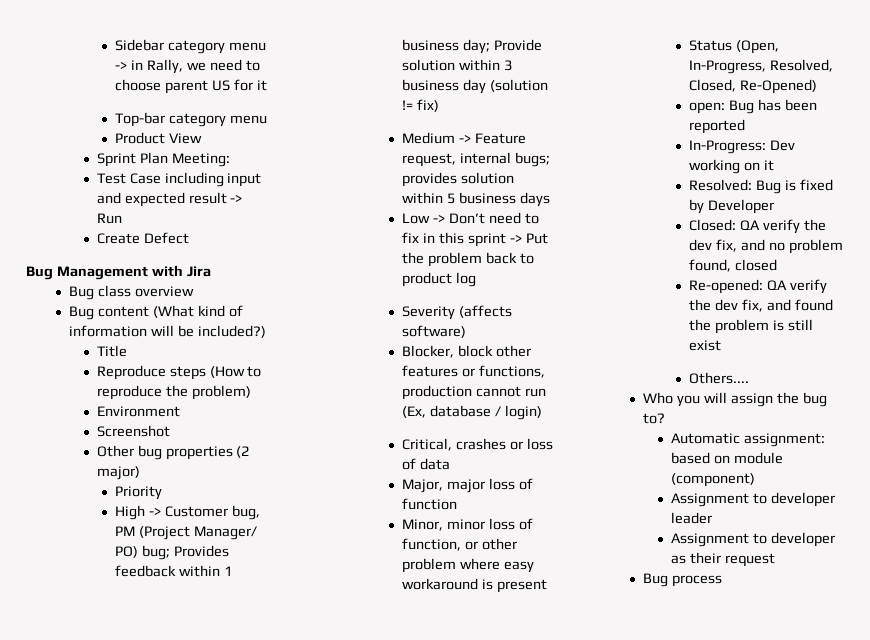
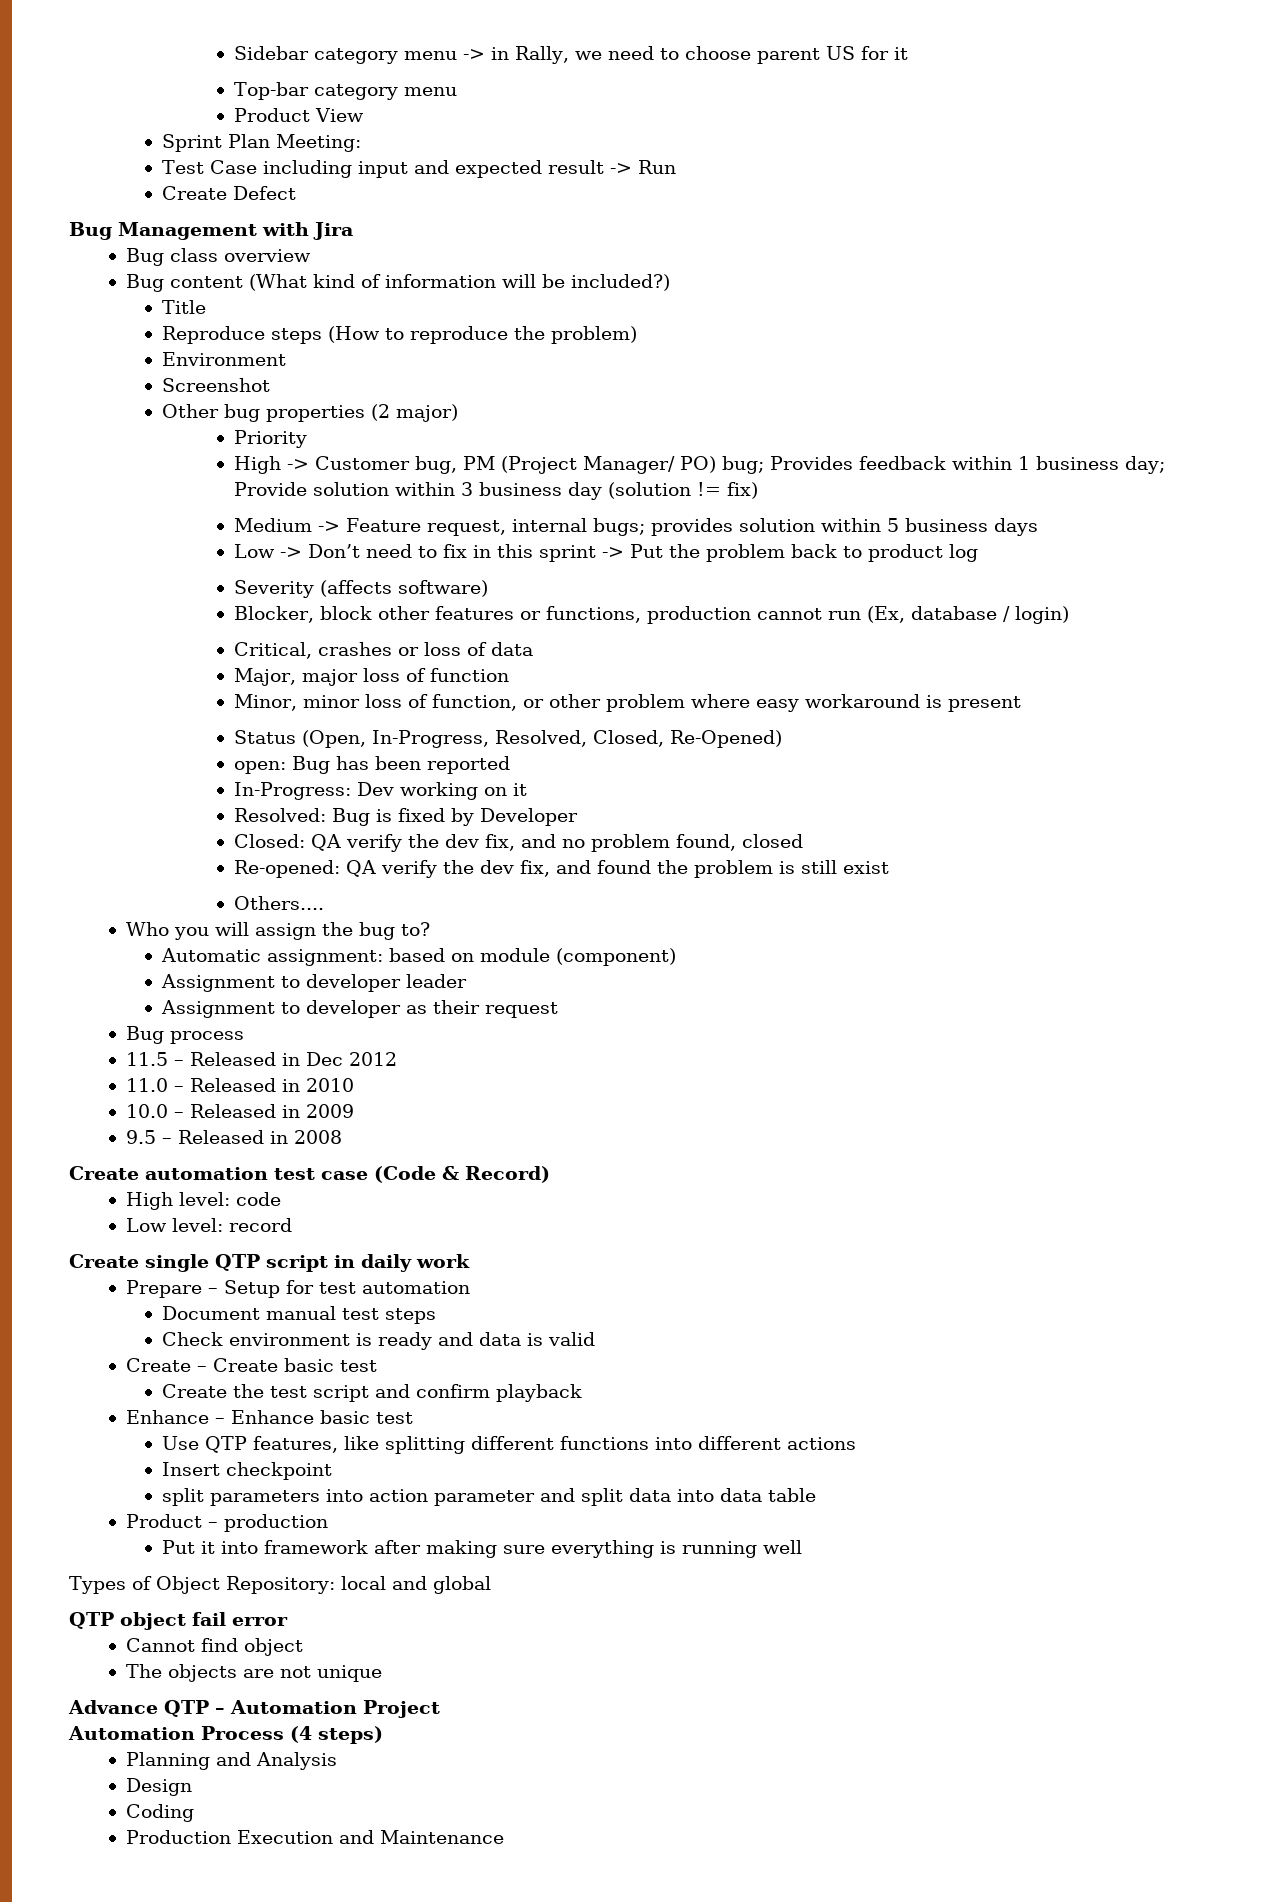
(723, 581) none -> [125,1052,397,1066] [125,1078,354,1092] [125,1104,354,1118] [125,1130,342,1144] [69,1166,550,1183] [125,1192,281,1210] [125,1218,292,1232] [69,1254,470,1272] [125,1280,470,1298] [161,1306,436,1324] [161,1332,595,1350] [125,1358,377,1372] [161,1384,582,1402] [125,1410,413,1424] [161,1436,856,1454] [161,1462,332,1480] [161,1488,816,1506] [125,1514,328,1532] [161,1540,802,1558] [69,1576,491,1594] [69,1612,288,1630] [125,1638,303,1656] [125,1664,382,1682] [68,1700,440,1718] [68,1726,383,1744] [125,1752,337,1770] [125,1778,192,1796] [125,1804,194,1822] [125,1830,504,1844] // 11.5 – Released in Dec 2012 // 11.0 – Released in 2010 // 10.0 – Released in 2009 // 9.5 – Released in 2008 // Create automation test case (Code & Record) // High level: code // Low level: record // Create single QTP script in daily work // Prepare – Setup for test automation // Document manual test steps // Check environment is ready and data is valid // Create – Create basic test // Create the test script and confirm playback // Enhance – Enhance basic test // Use QTP features, like splitting different functions into different actions // Insert checkpoint // split parameters into action parameter and split data into data table // Product – production // Put it into framework after making sure everything is running well // Types of Object Repository: local and global // QTP object fail error // Cannot find object // The objects are not unique // Advance QTP – Automation Project // Automation Process (4 steps) // Planning and Analysis // Design // Coding // Production Execution and Maintenance

